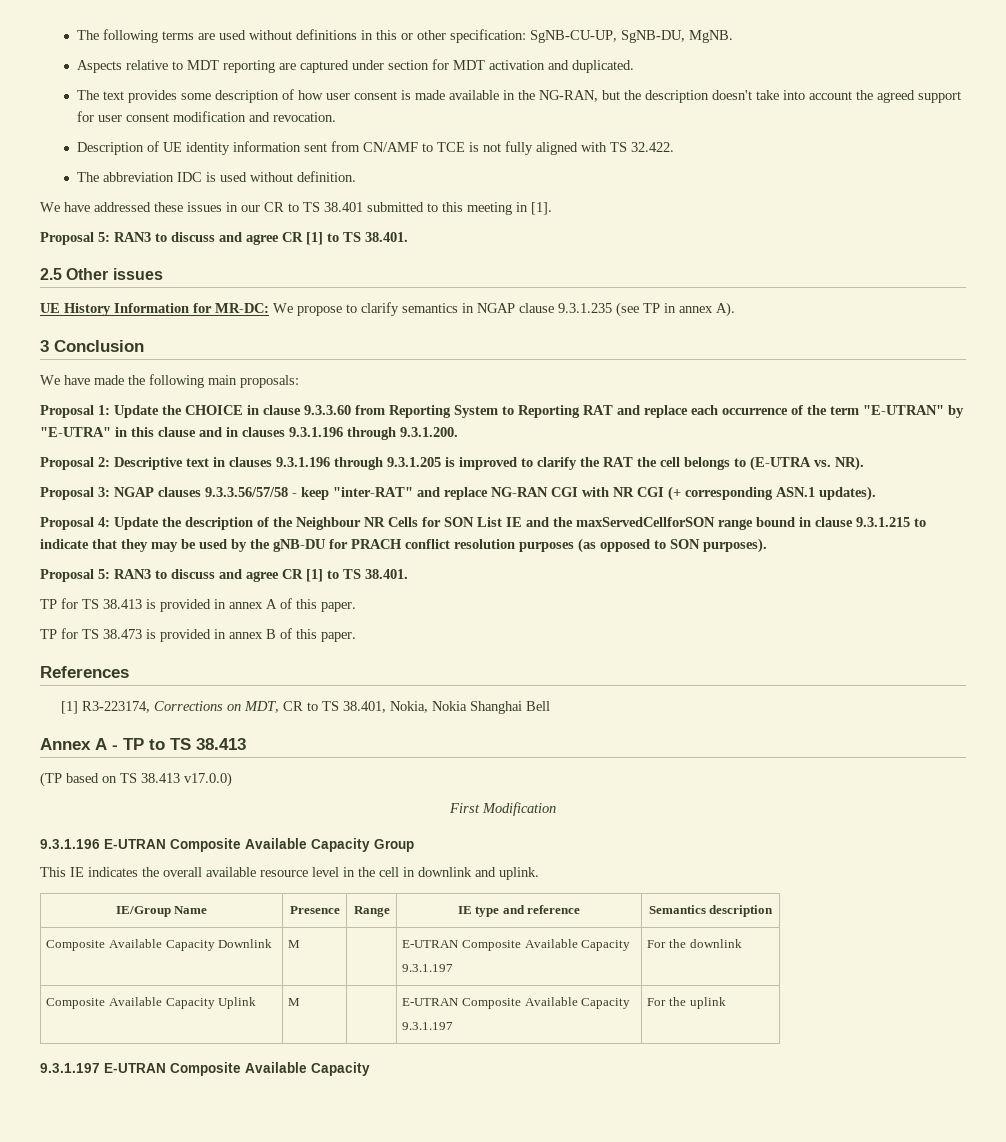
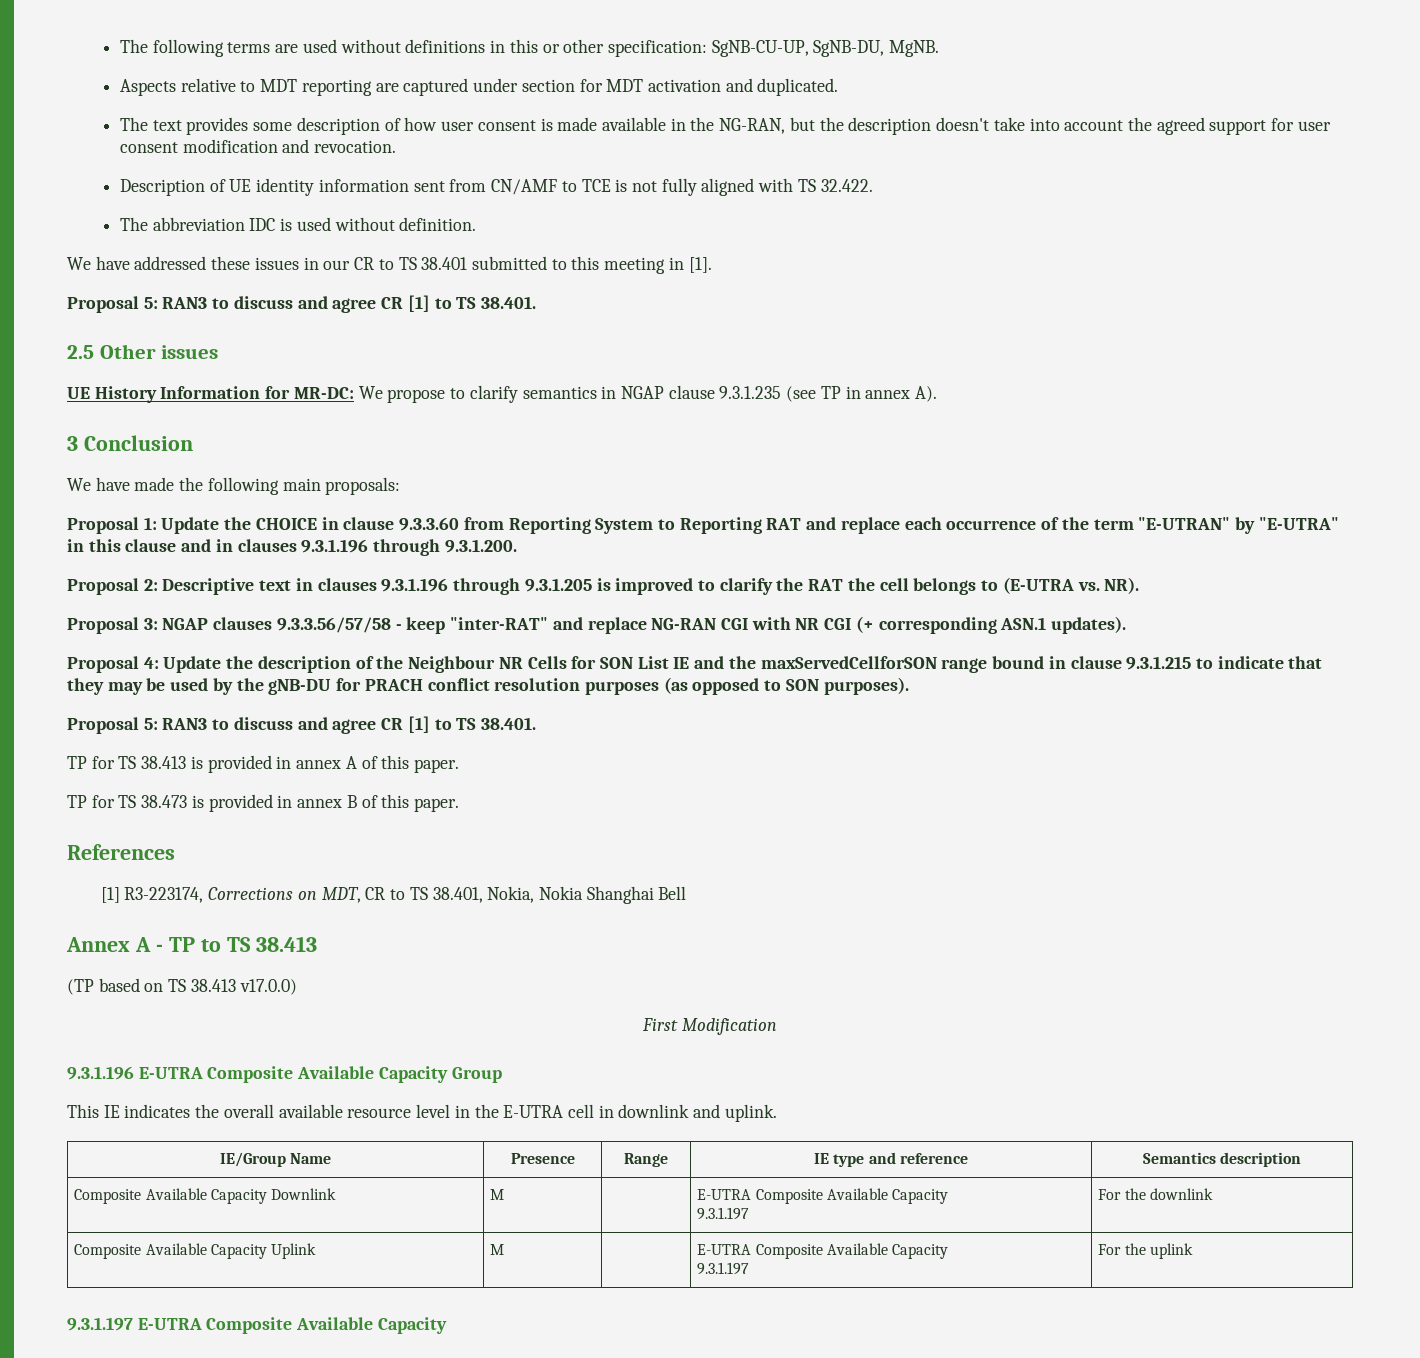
[104,839,166,849] E-UTRAN -> [138,1067,203,1079] E-UTRA
(375, 872) none -> [503,1105,564,1118] E-UTRA
[402,940,460,948] E-UTRAN -> [697,1189,752,1200] E-UTRA
[402,998,460,1006] E-UTRAN -> [697,1244,752,1255] E-UTRA
[104,1063,166,1073] E-UTRAN -> [137,1318,202,1330] E-UTRA

